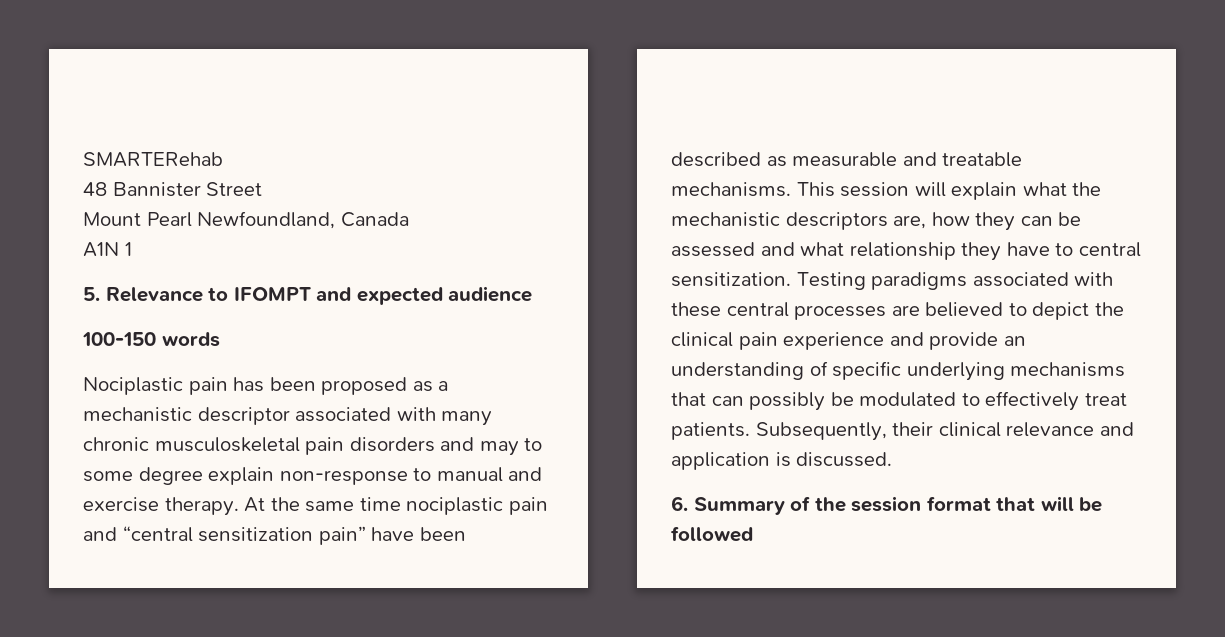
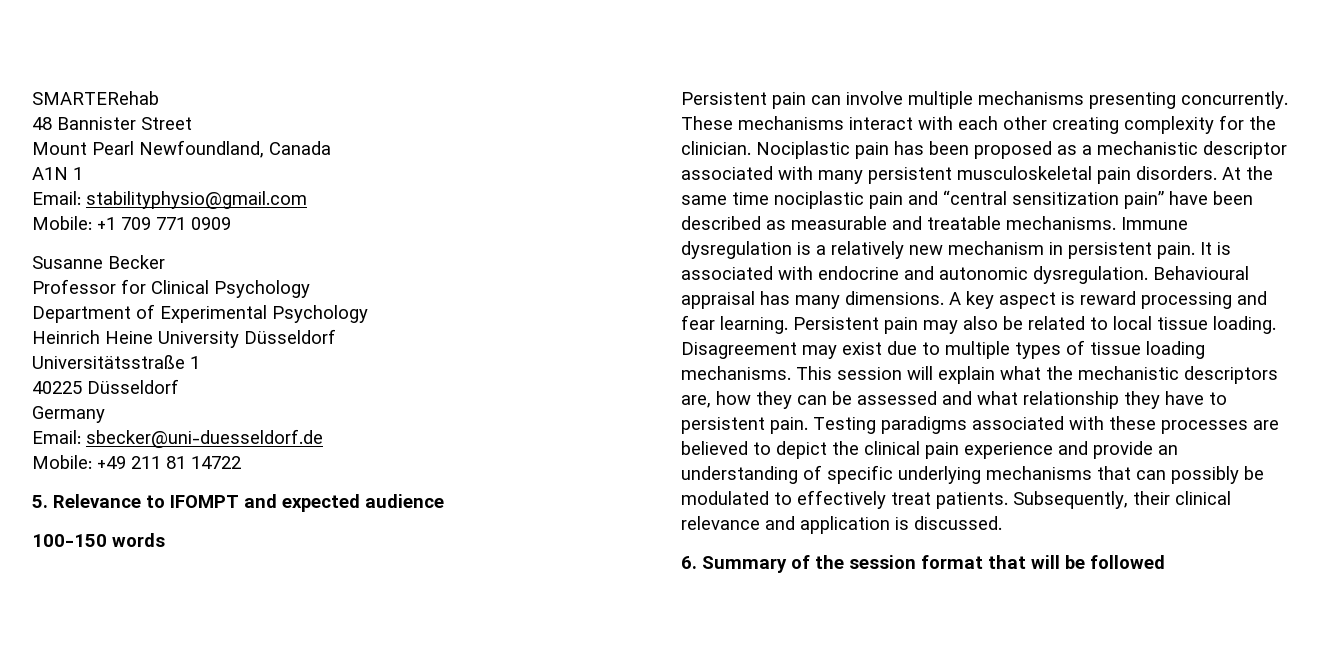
(132, 249) none -> [32,191,307,209] [32,216,231,230] [32,255,165,269] [32,279,310,298] [32,304,368,323] [32,329,336,348] [32,355,200,369] [32,379,179,394] [32,406,105,423] [32,429,323,448] [32,455,241,469] // Email: stabilityphysio@gmail.com // Mobile: +1 709 771 0909 // Susanne Becker // Professor for Clinical Psychology // Department of Experimental Psychology // Heinrich Heine University Düsseldorf // Universitätsstraße 1 // 40225 Düsseldorf // Germany // Email: sbecker@uni-duesseldorf.de // Mobile: +49 211 81 14722
(220, 339) none -> [681,91,1288,109] [681,115,1276,134] [681,141,751,155] Persistent pain can involve multiple mechanisms presenting concurrently. These mechanisms interact with each other creating complexity for the clinician.
[83,437,149,451] chronic -> [868,167,952,184] persistent
[349,437,543,456] [83,467,543,485] [83,497,239,516] disorders and may to some degree explain non-response to manual and exercise therapy. -> [1136,166,1217,180] disorders.
(791, 189) none -> [1121,217,1188,230] [681,241,1231,259] [681,266,1249,284] [681,291,1267,309] [681,315,1276,334] [681,340,1205,359] [681,366,791,380] Immune dysregulation is a relatively new mechanism in persistent pain. It is associated with endocrine and autonomic dysregulation. Behavioural appraisal has many dimensions. A key aspect is reward processing and fear learning. Persistent pain may also be related to local tissue loading. Disagreement may exist due to multiple types of tissue loading mechanisms.
[1078,242,1141,257] [671,272,791,287] central sensitization. -> [681,417,808,434] persistent pain.
[726,302,789,317] central -> (1156, 423) none

